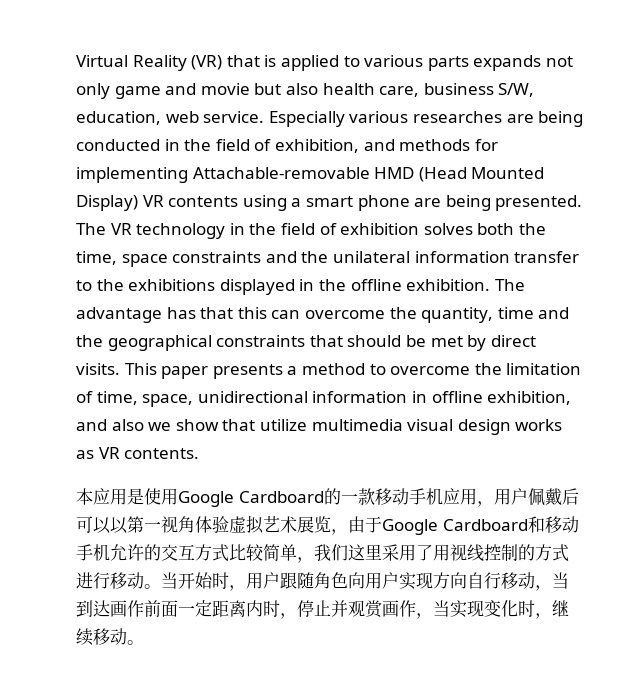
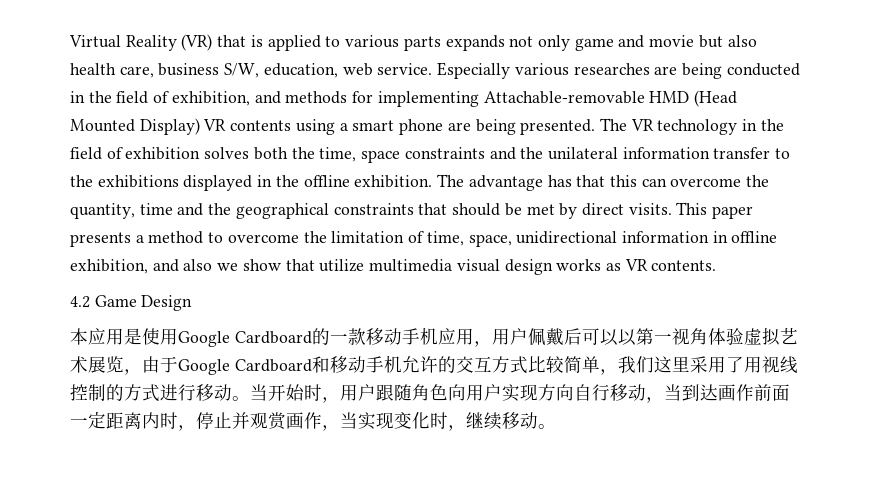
(200, 453) none -> [70,295,193,311] // 4.2 Game Design

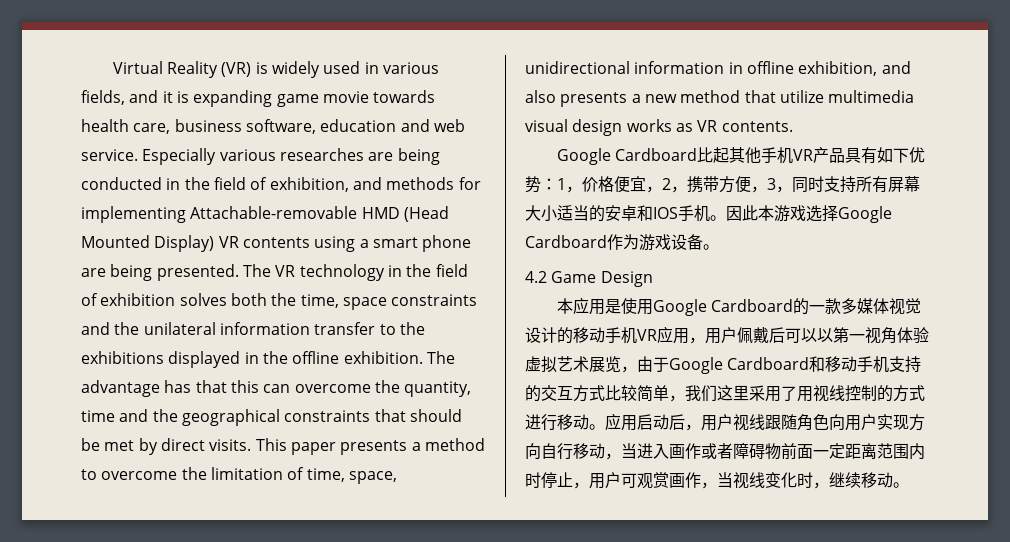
[217,35,757,51] [70,63,338,78] that is applied to various parts expands not only game and movie but also health care, business S/W, education, -> [255,61,439,78] [81,90,436,107] [81,119,430,134] is widely used in various fields, and it is expanding game movie towards health care, business software, education and
[217,259,281,271] we show -> [560,90,741,107] presents a new method
(717, 265) none -> [556,147,925,165] [525,176,920,193] [525,205,892,223] [525,234,719,251] // Google Cardboard比起其他手机VR产品具有如下优势：1，价格便宜，2，携带方便，3，同时支持所有屏幕大小适当的安卓和IOS手机。因此本游戏选择Google Cardboard作为游戏设备。
[365,327,438,345] 移动手机 -> [840,298,921,315] [525,327,657,344] 多媒体视觉设计的移动手机VR
[401,356,438,373] 允许 -> [889,356,922,373] 支持
[250,384,376,403] 当开始时，用户 -> [605,413,765,431] 应用启动后，用户视线
[682,384,790,401] [70,411,250,431] 到达画作前面一定距离内时，停止并 -> [637,443,925,460] [525,472,637,489] 进入画作或者障碍物前面一定距离范围内时停止，用户可
[358,412,394,430] 实现 -> [733,472,765,489] 视线

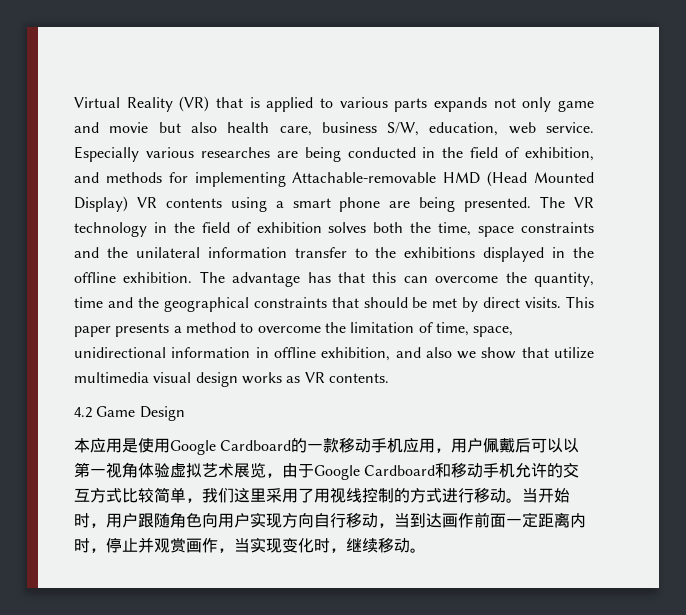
[255,61,439,78] [81,90,436,107] [81,119,430,134] is widely used in various fields, and it is expanding game movie towards health care, business software, education and -> [215,97,594,112] [74,122,499,136] that is applied to various parts expands not only game and movie but also health care, business S/W, education,
[560,90,741,107] presents a new method -> [457,347,517,359] we show
[556,147,925,165] [525,176,920,193] [525,205,892,223] [525,234,719,251] // Google Cardboard比起其他手机VR产品具有如下优势：1，价格便宜，2，携带方便，3，同时支持所有屏幕大小适当的安卓和IOS手机。因此本游戏选择Google Cardboard作为游戏设备。 -> (389, 378) none
[840,298,921,315] [525,327,657,344] 多媒体视觉设计的移动手机VR -> [339,438,404,453] 移动手机
[889,356,922,373] 支持 -> [515,463,548,478] 允许
[605,413,765,431] 应用启动后，用户视线 -> [522,488,570,503] [74,513,138,528] 当开始时，用户
[637,443,925,460] [525,472,637,489] 进入画作或者障碍物前面一定距离范围内时停止，用户可 -> [410,512,586,528] [74,537,154,553] 到达画作前面一定距离内时，停止并
[733,472,765,489] 视线 -> [250,537,282,553] 实现

